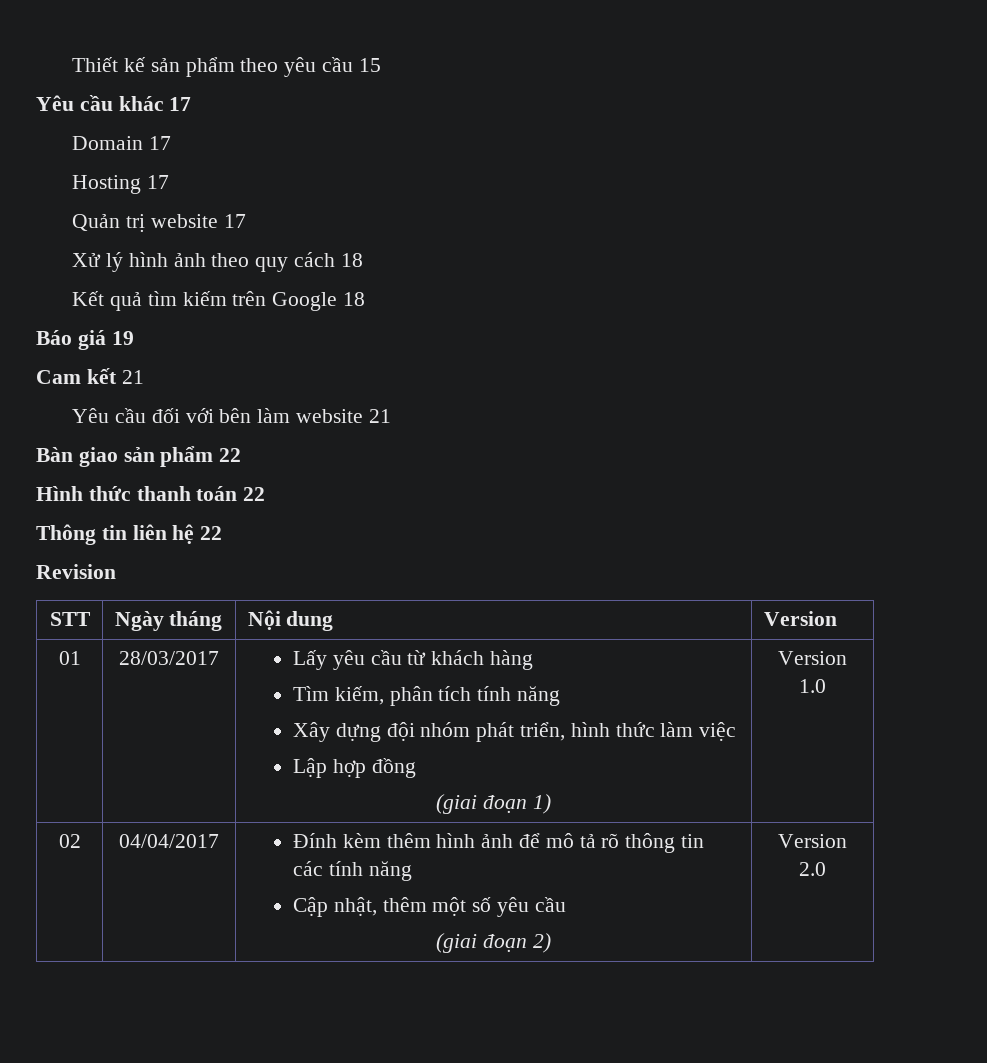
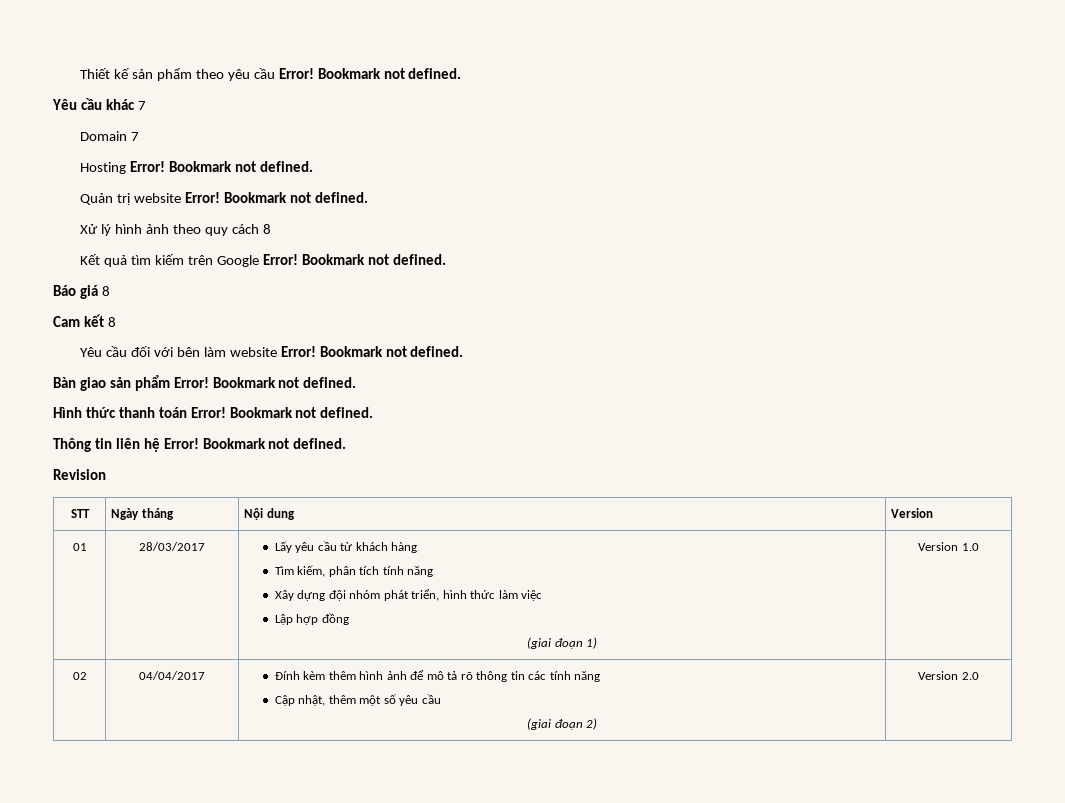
[358,58,381,72] 15 -> [278,68,462,79] Error! Bookmark not defined.
[169,97,192,111] 17 -> [137,101,146,110] 7
[148,136,171,150] 17 -> [131,132,140,141] 7
[146,175,169,189] 17 -> [130,161,313,172] Error! Bookmark not defined.
[223,214,246,228] 17 -> [185,192,368,203] Error! Bookmark not defined.
[340,253,363,267] 18 -> [262,224,271,234] 8
[342,292,365,306] 18 -> [262,254,446,265] Error! Bookmark not defined.
[111,331,134,345] 19 -> [101,286,110,296] 8
[121,370,144,384] 21 -> [107,317,116,327] 8
[368,409,391,423] 21 -> [280,346,464,357] Error! Bookmark not defined.
[219,448,242,462] 22 -> [173,377,357,388] Error! Bookmark not defined.
[243,487,266,501] 22 -> [190,407,374,418] Error! Bookmark not defined.
[200,526,223,540] 22 -> [163,438,347,449] Error! Bookmark not defined.

